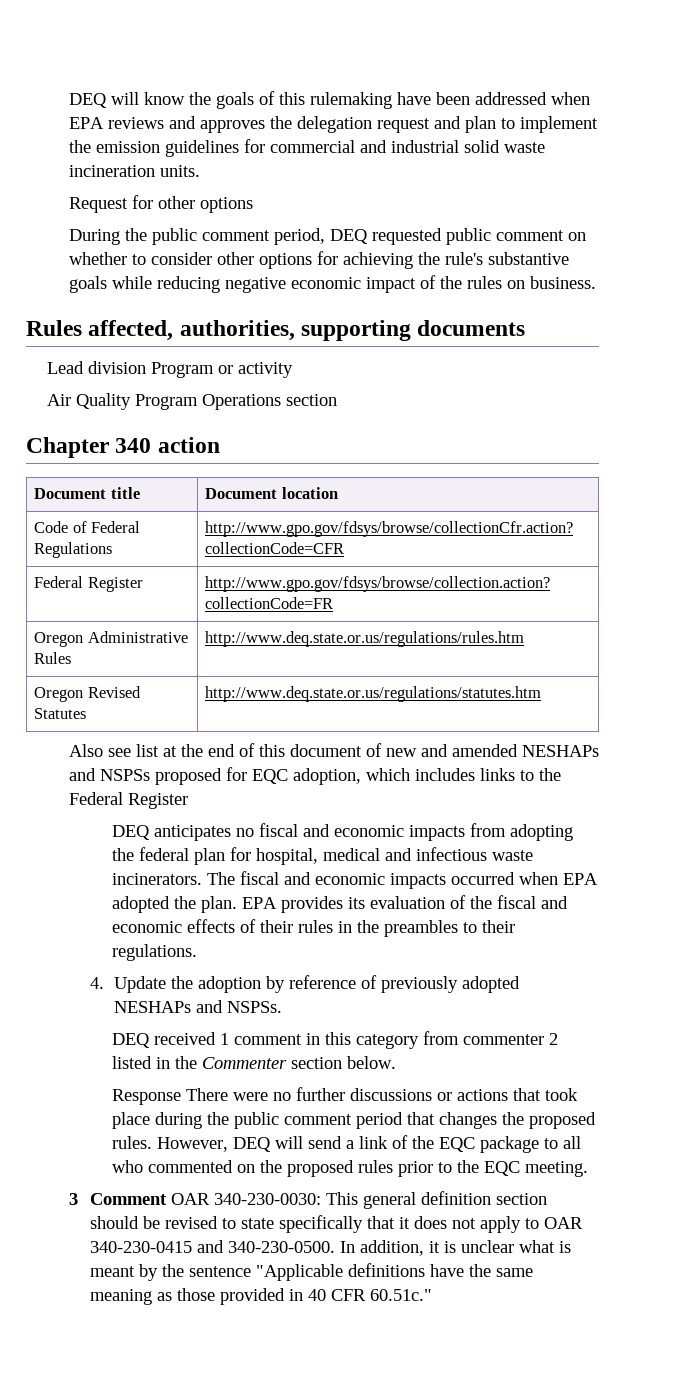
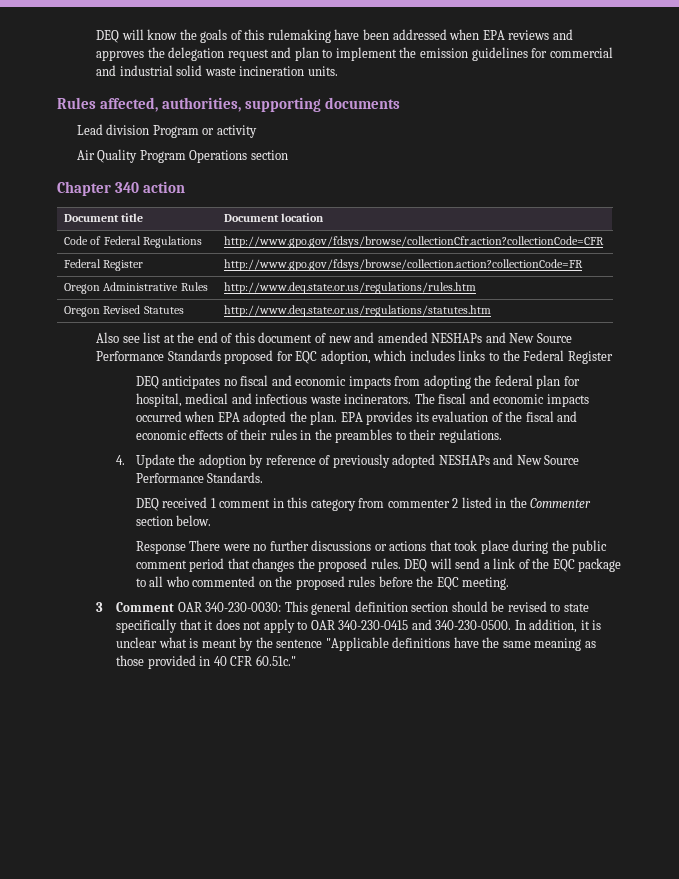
[68,195,253,213] [68,228,586,245] [68,251,569,269] [68,275,596,293] // Request for other options // During the public comment period, DEQ requested public comment on whether to consider other options for achieving the rule's substantive goals while reducing negative economic impact of the rules on business. -> (338, 71) none
[99,769,150,781] NSPSs -> [509,333,572,343] [96,350,221,361] New Source Performance Standards
[226,1001,282,1013] NSPSs. -> [516,455,580,465] [135,472,264,483] New Source Performance Standards.
[156,1137,228,1152] However, -> (401, 563) none
[397,1161,452,1177] prior to -> [378,576,413,587] before

